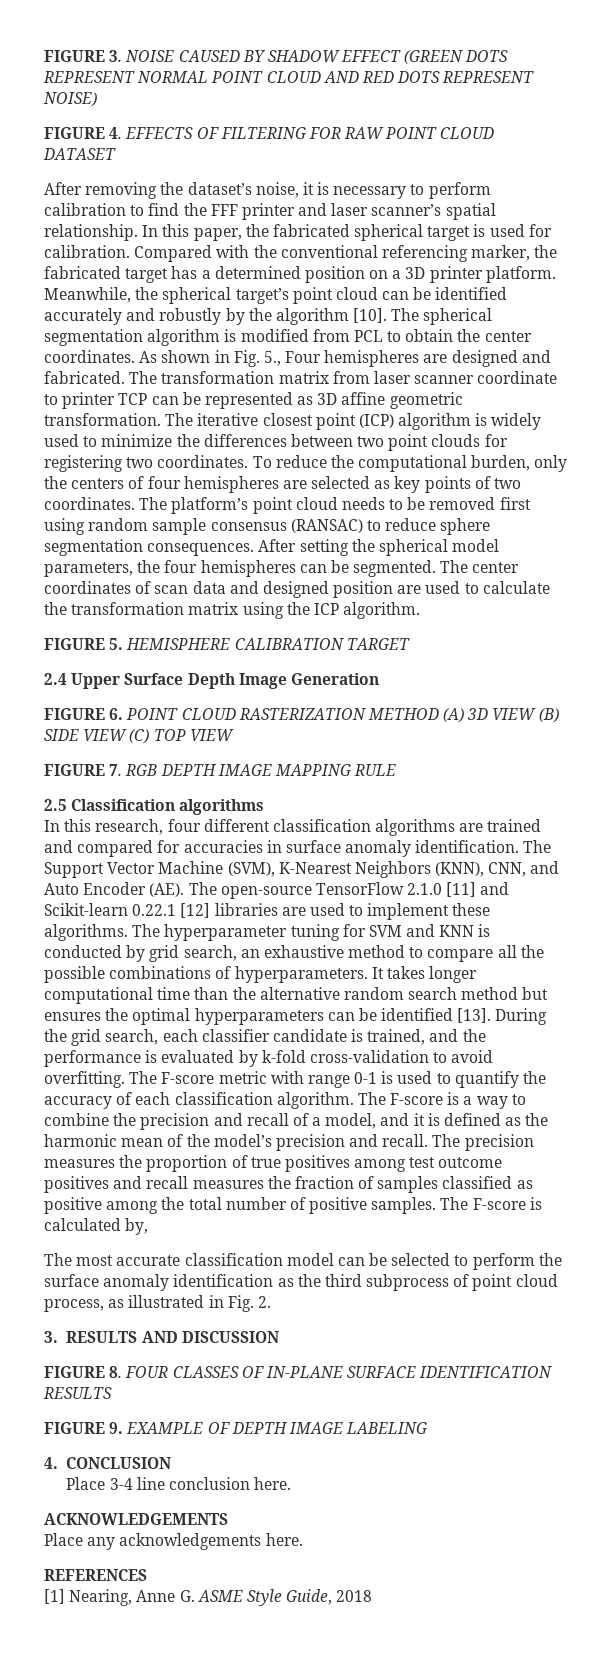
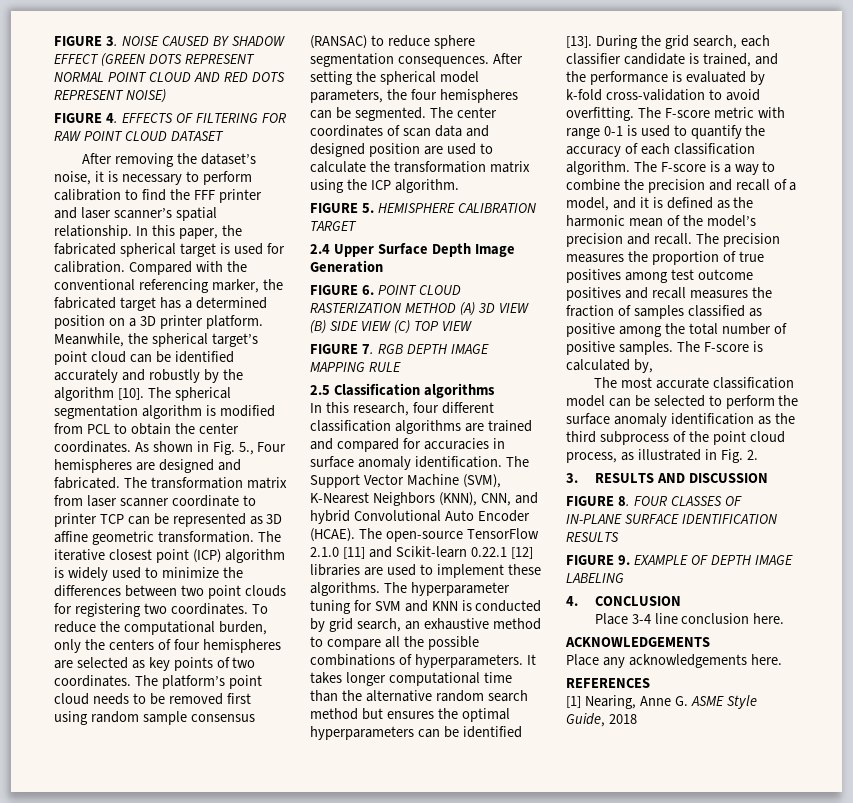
(560, 867) none -> [310,510,441,524] hybrid Convolutional
[149,883,185,897] (AE). -> [310,528,355,542] (HCAE).
(470, 1280) none -> [688,431,709,442] the

